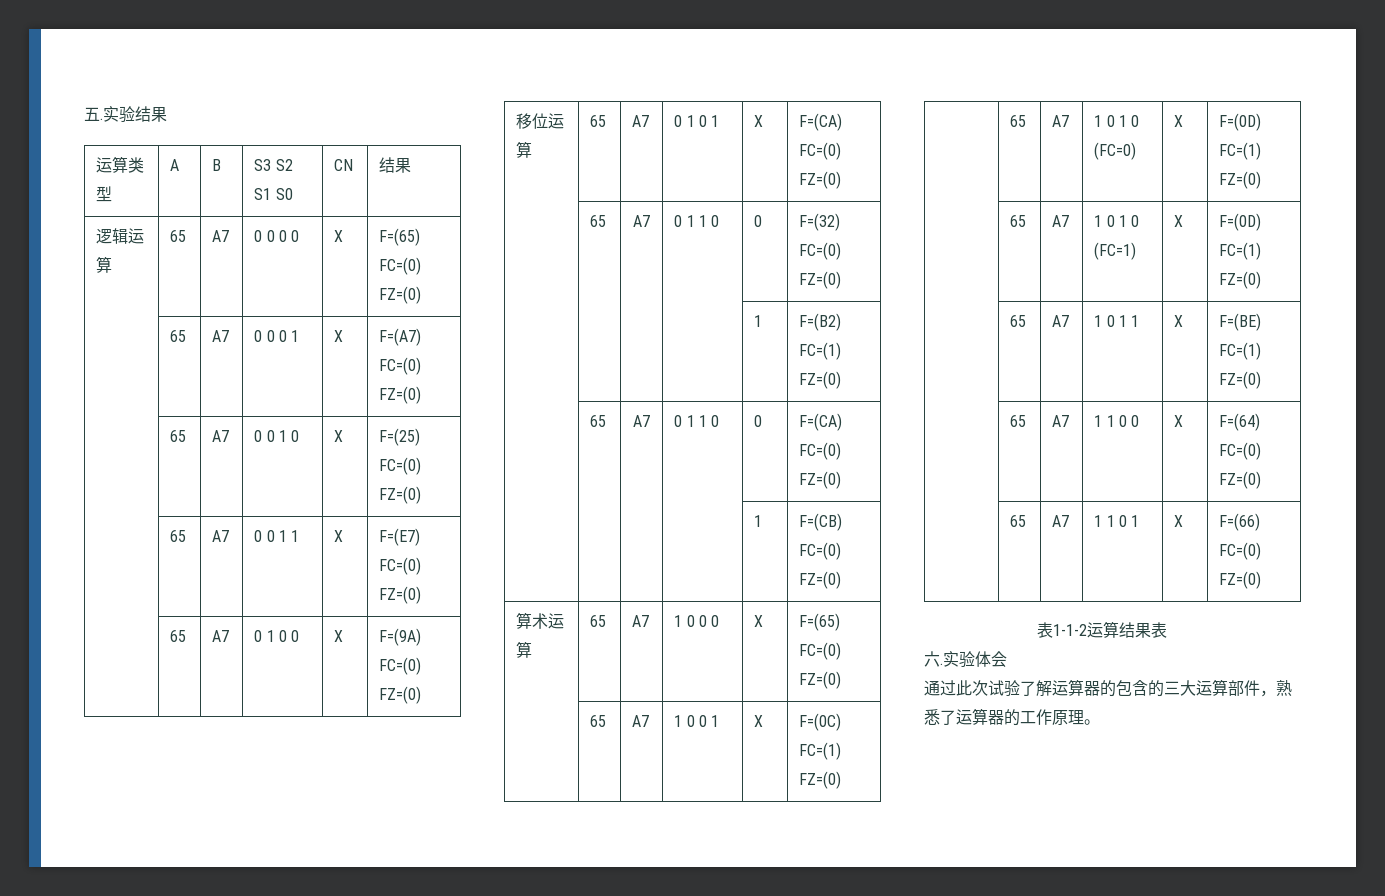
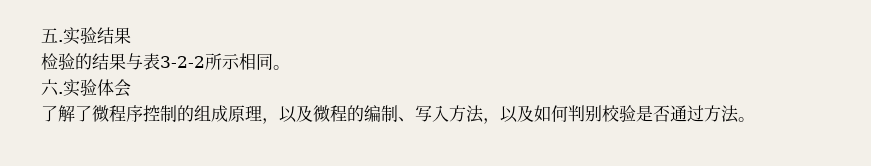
[96,156,145,173] [96,186,113,202] [170,159,180,171] [212,159,222,171] [254,159,293,171] [254,188,293,200] [334,159,354,171] [379,157,412,173] [96,228,145,244] [96,256,113,273] [170,230,187,242] [212,230,230,242] [254,230,300,242] [334,230,344,242] [379,228,421,246] [379,257,422,275] [379,286,422,304] [170,330,187,342] [212,330,230,342] [254,330,300,342] [334,330,344,342] [379,328,422,346] [379,357,422,375] [379,386,422,404] [170,430,187,442] [212,430,230,442] [254,430,300,442] [334,430,344,442] [379,428,421,446] [379,457,422,475] [379,486,422,504] [170,530,187,542] [212,530,230,542] [254,530,300,542] [334,530,344,542] [379,528,421,546] [379,557,422,575] [379,586,422,604] [170,630,187,642] [212,630,230,642] [254,630,300,642] [334,630,344,642] [379,628,422,646] [379,657,422,675] [379,686,422,704] [516,113,565,129] [516,141,533,158] [590,115,607,127] [632,115,650,127] [674,115,720,127] [754,115,764,127] [799,113,843,131] [799,142,842,160] [799,171,842,189] [590,215,607,227] [633,215,650,227] [674,215,720,227] [754,215,763,227] [799,213,841,231] [799,242,842,260] [799,271,842,289] [754,315,763,327] [799,313,842,331] [799,342,842,360] [799,371,842,389] [590,415,607,427] [633,415,650,427] [674,415,720,427] [754,415,763,427] [799,413,843,431] [799,442,842,460] [799,471,842,489] [754,515,763,527] [799,513,843,531] [799,542,842,560] [799,571,842,589] [516,612,565,629] [516,641,533,658] [590,615,607,627] [632,615,650,627] [674,615,720,627] [754,615,764,627] [799,613,841,631] [799,642,842,660] [799,671,842,689] [590,715,607,727] [632,715,650,727] [674,715,720,727] [754,715,764,727] [799,713,842,731] [799,742,842,760] [799,771,842,789] [1010,115,1027,127] [1052,115,1070,127] [1094,115,1140,127] [1094,142,1137,160] [1174,115,1184,127] [1219,113,1262,131] [1219,142,1262,160] [1219,171,1262,189] [1010,215,1027,227] [1052,215,1070,227] [1094,215,1140,227] [1094,242,1137,260] [1174,215,1184,227] [1219,213,1262,231] [1219,242,1262,260] [1219,271,1262,289] [1010,315,1027,327] [1052,315,1070,327] [1094,315,1140,327] [1174,315,1184,327] [1219,313,1262,331] [1219,342,1262,360] [1219,371,1262,389] [1010,415,1027,427] [1052,415,1070,427] [1094,415,1140,427] [1174,415,1184,427] [1219,413,1261,431] [1219,442,1262,460] [1219,471,1262,489] [1010,515,1027,527] [1052,515,1070,527] [1094,515,1140,527] [1174,515,1184,527] [1219,513,1261,531] [1219,542,1262,560] [1219,571,1262,589] [1037,621,1168,638] [924,651,1007,667] [924,679,1292,697] [924,708,1084,726] // 运算类型 | A | B | S3 S2 S1 S0 | CN | 结果 // 逻辑运算 | 65 | A7 | 0 0 0 0 | X | F=(65) FC=(0) FZ=(0) // | 65 | A7 | 0 0 0 1 | X | F=(A7) FC=(0) FZ=(0) // | 65 | A7 | 0 0 1 0 | X | F=(25) FC=(0) FZ=(0) // | 65 | A7 | 0 0 1 1 | X | F=(E7) FC=(0) FZ=(0) // | 65 | A7 | 0 1 0 0 | X | F=(9A) FC=(0) FZ=(0) // 移位运算 | 65 | A7 | 0 1 0 1 | X | F=(CA) FC=(0) FZ=(0) // | 65 | A7 | 0 1 1 0 | 0 | F=(32) FC=(0) FZ=(0) // | | | | 1 | F=(B2) FC=(1) FZ=(0) // | 65 | A7 | 0 1 1 0 | 0 | F=(CA) FC=(0) FZ=(0) // | | | | 1 | F=(CB) FC=(0) FZ=(0) // 算术运算 | 65 | A7 | 1 0 0 0 | X | F=(65) FC=(0) FZ=(0) // | 65 | A7 | 1 0 0 1 | X | F=(0C) FC=(1) FZ=(0) // | 65 | A7 | 1 0 1 0 (FC=0) | X | F=(0D) FC=(1) FZ=(0) // | 65 | A7 | 1 0 1 0 (FC=1) | X | F=(0D) FC=(1) FZ=(0) // | 65 | A7 | 1 0 1 1 | X | F=(BE) FC=(1) FZ=(0) // | 65 | A7 | 1 1 0 0 | X | F=(64) FC=(0) FZ=(0) // | 65 | A7 | 1 1 0 1 | X | F=(66) FC=(0) FZ=(0) // 表1-1-2运算结果表 // 六.实验体会 // 通过此次试验了解运算器的包含的三大运算部件，熟悉了运算器的工作原理 -> [41,53,290,70] [41,79,131,97] [41,105,739,124] // 检验的结果与表3-2-2所示相同。 // 六.实验体会 // 了解了微程序控制的组成原理，以及微程的编制、写入方法，以及如何判别校验是否通过方法

